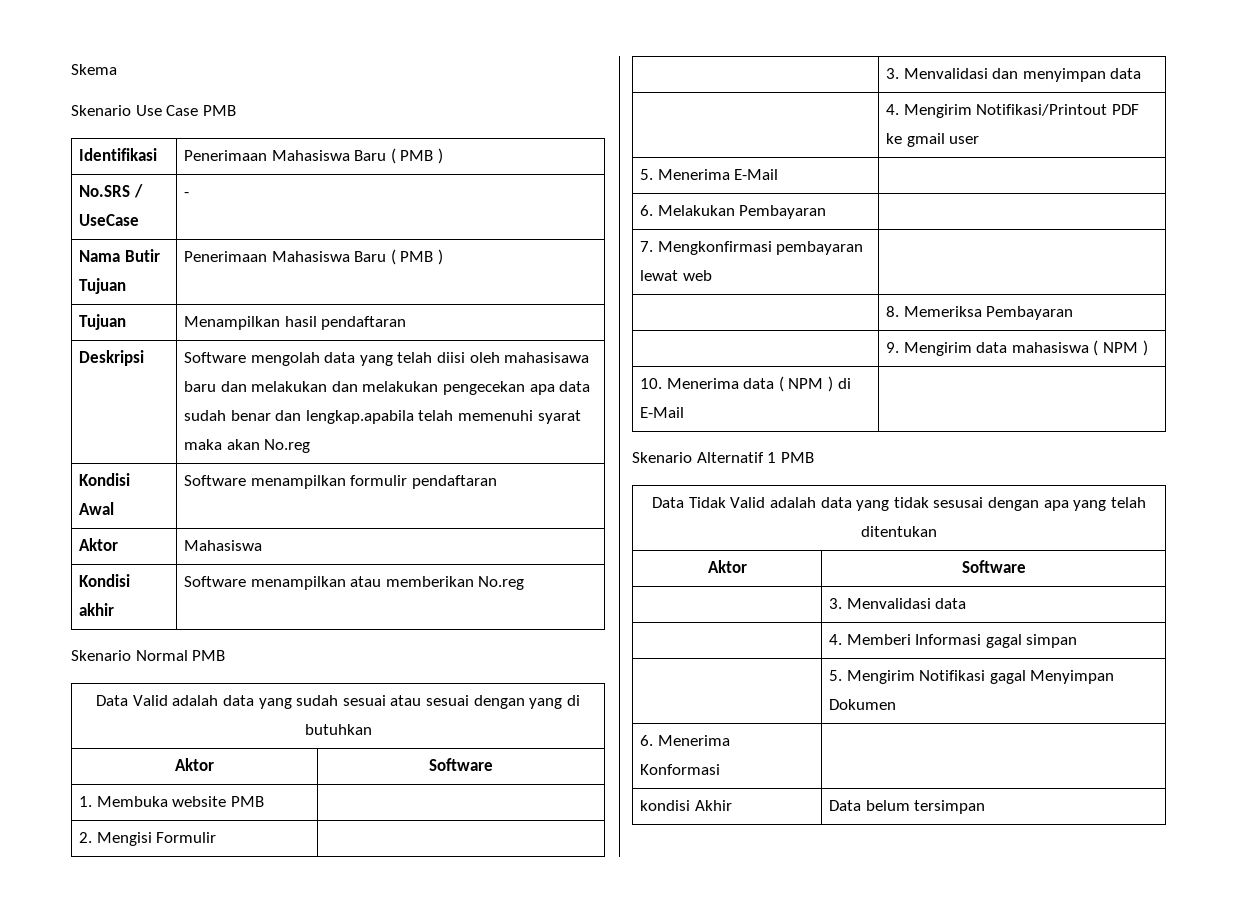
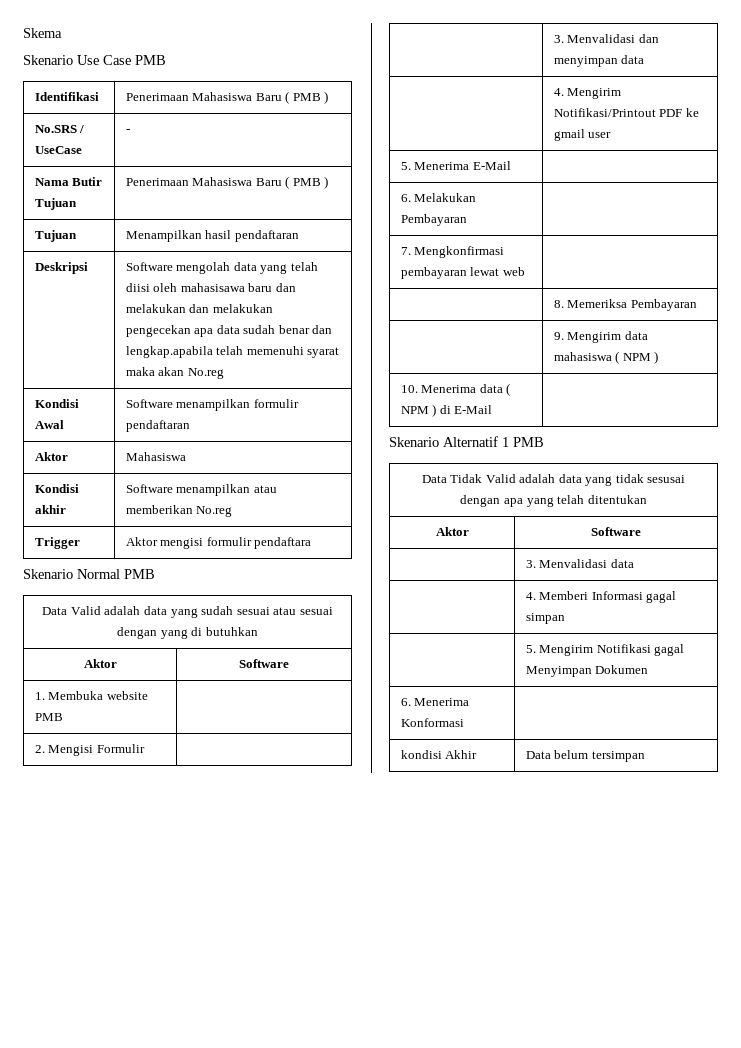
(525, 583) none -> [34,537,80,549] [125,537,312,549] // Trigger | Aktor mengisi formulir pendaftara

